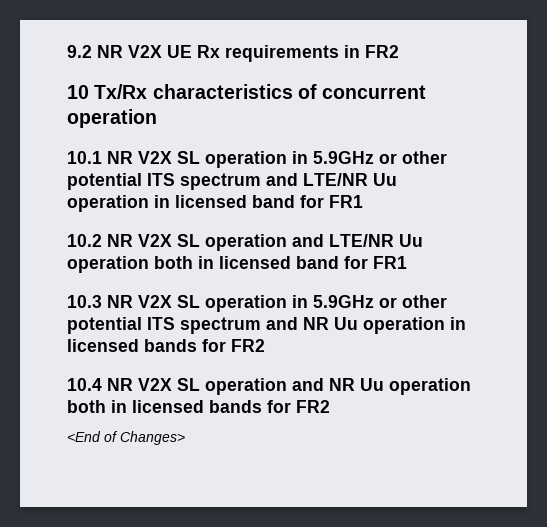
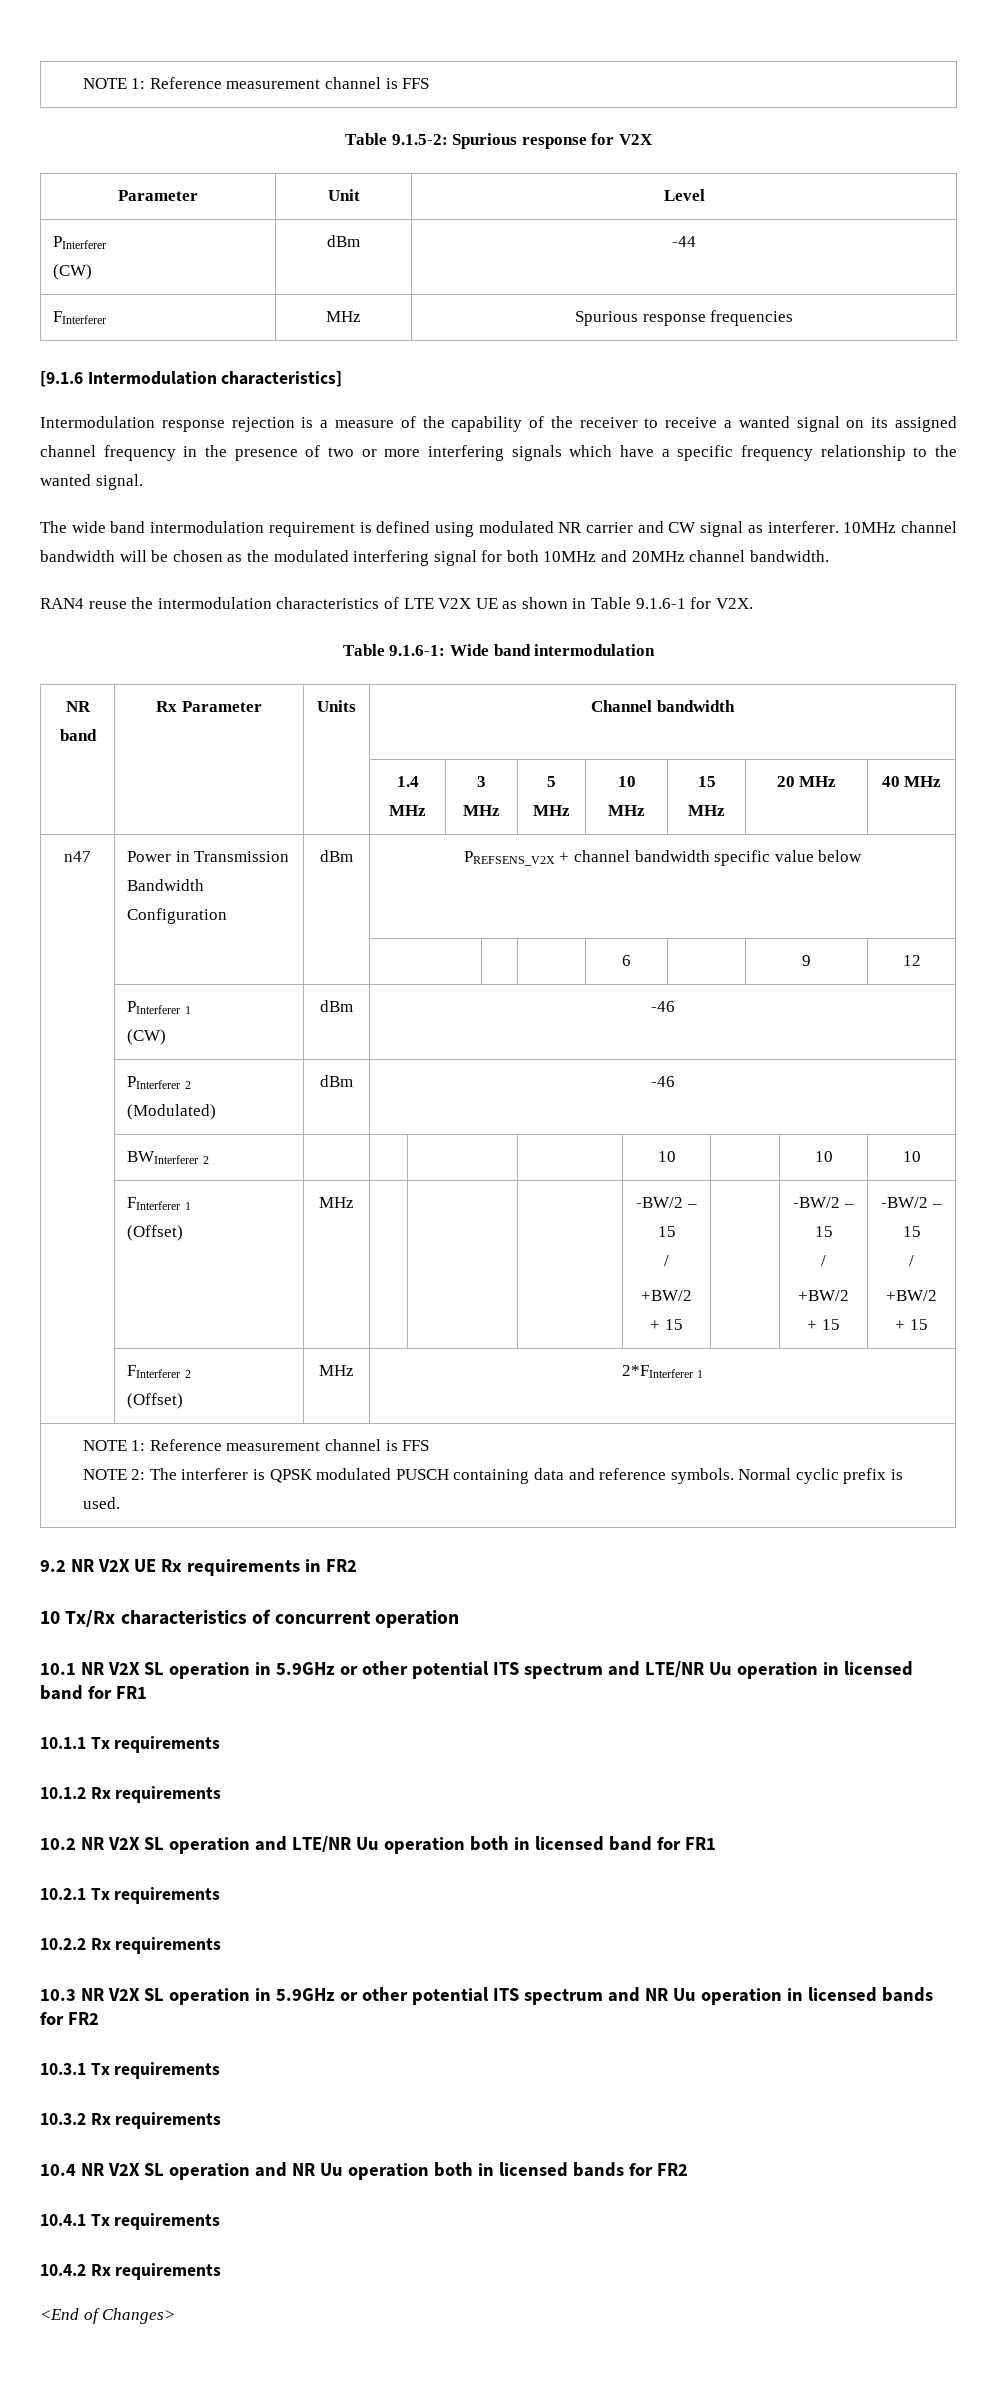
(67, 51) none -> [82,77,430,89] [345,133,653,149] [118,190,198,201] [327,189,360,201] [663,189,705,201] [53,236,107,249] [53,264,93,280] [327,235,360,247] [672,236,696,247] [53,311,107,324] [326,311,361,322] [574,310,794,326] [40,371,343,387] [40,416,957,432] [40,445,957,461] [40,474,143,490] [40,521,958,537] [40,550,829,566] [40,597,753,609] [342,644,656,656] [65,701,91,712] [59,729,97,741] [156,701,262,712] [317,700,356,712] [591,700,735,712] [396,776,419,787] [389,805,426,816] [477,776,486,787] [463,805,500,816] [547,776,556,787] [533,805,570,816] [617,776,636,787] [608,805,645,816] [697,776,716,787] [688,805,725,816] [776,776,837,787] [881,776,942,787] [64,851,91,862] [127,851,290,862] [127,879,205,891] [127,908,228,924] [320,850,353,862] [463,850,863,866] [622,955,631,966] [802,955,811,966] [902,955,921,966] [127,1001,191,1014] [127,1029,167,1045] [320,1000,353,1012] [650,1001,675,1012] [127,1076,191,1089] [127,1104,217,1120] [320,1075,353,1087] [650,1076,675,1087] [127,1151,209,1164] [657,1151,676,1162] [814,1151,833,1162] [902,1151,921,1162] [127,1197,191,1210] [127,1225,184,1241] [319,1197,354,1208] [636,1197,697,1208] [657,1226,676,1237] [664,1255,669,1266] [641,1290,692,1301] [650,1319,683,1330] [793,1197,854,1208] [814,1226,833,1237] [821,1255,826,1266] [798,1290,849,1301] [807,1319,840,1330] [881,1197,942,1208] [902,1226,921,1237] [909,1255,914,1266] [886,1290,937,1301] [895,1319,928,1330] [127,1365,191,1378] [127,1393,184,1409] [319,1365,354,1376] [621,1365,704,1378] [82,1439,430,1451] [82,1468,904,1484] [82,1497,120,1509] NOTE 1: Reference measurement channel is FFS // Table 9.1.5-2: Spurious response for V2X // Parameter | Unit | Level // PInterferer // (CW) | dBm | -44 // FInterferer | MHz | Spurious response frequencies // [9.1.6 Intermodulation characteristics] // Intermodulation response rejection is a measure of the capability of the receiver to receive a wanted signal on its assigned channel frequency in the presence of two or more interfering signals which have a specific frequency relationship to the wanted signal. // The wide band intermodulation requirement is defined using modulated NR carrier and CW signal as interferer. 10MHz channel bandwidth will be chosen as the modulated interfering signal for both 10MHz and 20MHz channel bandwidth. // RAN4 reuse the intermodulation characteristics of LTE V2X UE as shown in Table 9.1.6-1 for V2X. // Table 9.1.6-1: Wide band intermodulation // NR band | Rx Parameter | Units | Channel bandwidth // | | | 1.4 MHz | 3 MHz | 5 MHz | 10 MHz | 15 MHz | 20 MHz | 40 MHz // n47 | Power in Transmission Bandwidth Configuration | dBm | PREFSENS_V2X + channel bandwidth specific value below // | | | | | | 6 | | 9 | 12 // | PInterferer 1 // (CW) | dBm | -46 // | PInterferer 2 // (Modulated) | dBm | -46 // | BWInterferer 2 | | | | | 10 | | 10 | 10 // | FInterferer 1 // (Offset) | MHz | | | | -BW/2 – 15 // / // +BW/2 + 15 | | -BW/2 – 15 // / // +BW/2 + 15 | -BW/2 – 15 // / // +BW/2 + 15 // | FInterferer 2 // (Offset) | MHz | 2*FInterferer 1 // NOTE 1: Reference measurement channel is FFS // NOTE 2: The interferer is QPSK modulated PUSCH containing data and reference symbols. Normal cyclic prefix is used. //
(363, 201) none -> [40,1736,221,1753] [40,1786,222,1803] // 10.1.1 Tx requirements // 10.1.2 Rx requirements
(407, 262) none -> [40,1887,221,1904] [40,1937,222,1954] // 10.2.1 Tx requirements // 10.2.2 Rx requirements
(265, 345) none -> [40,2062,221,2079] [40,2112,222,2129] // 10.3.1 Tx requirements // 10.3.2 Rx requirements
(330, 406) none -> [40,2213,221,2230] [40,2263,222,2280] // 10.4.1 Tx requirements // 10.4.2 Rx requirements

